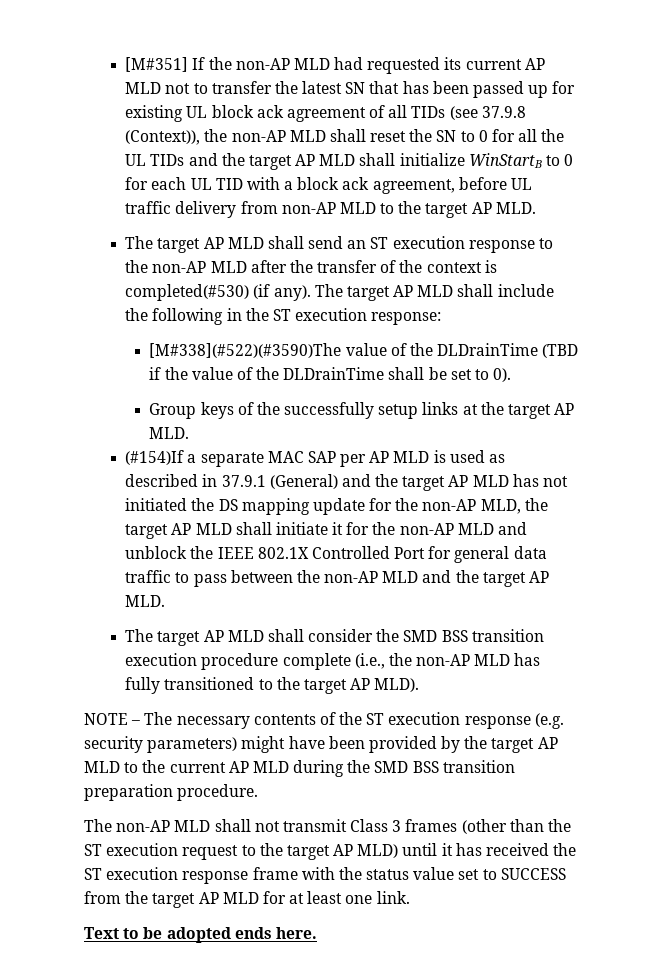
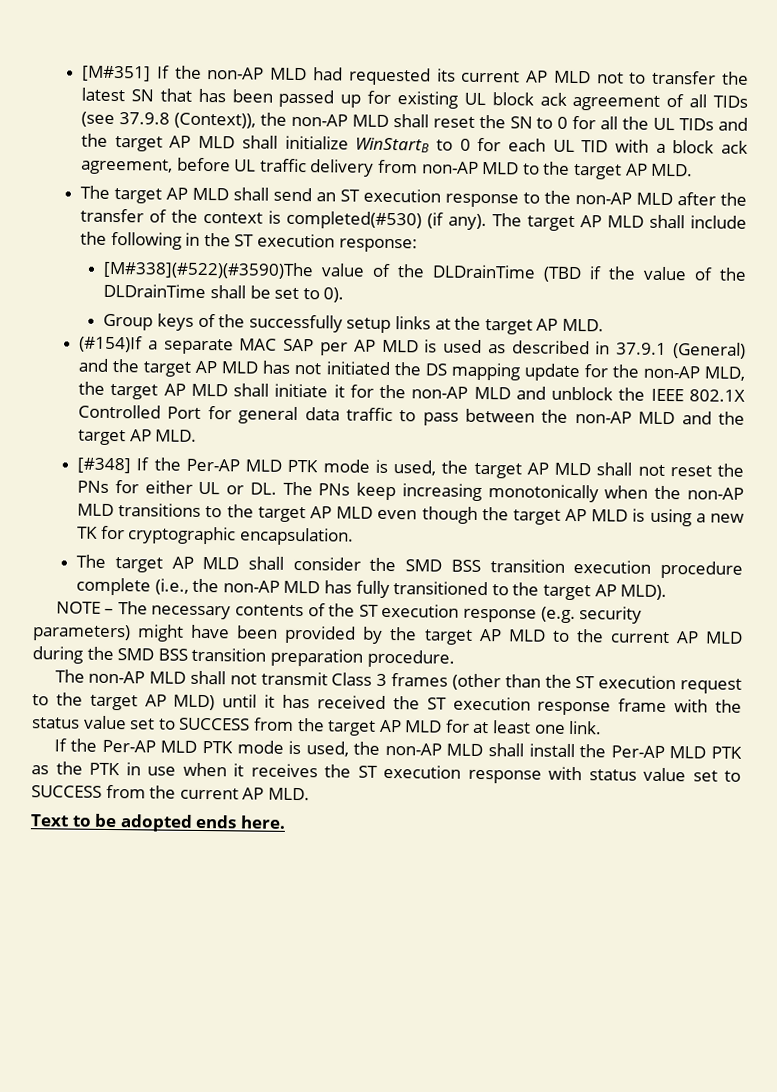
(166, 601) none -> [77,457,744,479] [77,480,744,503] [77,503,745,527] [77,525,354,546] // [#348] If the Per-AP MLD PTK mode is used, the target AP MLD shall not reset the PNs for either UL or DL. The PNs keep increasing monotonically when the non-AP MLD transitions to the target AP MLD even though the target AP MLD is using a new TK for cryptographic encapsulation.
(410, 897) none -> [53,738,742,759] [31,761,741,784] [31,784,310,801] // If the Per-AP MLD PTK mode is used, the non-AP MLD shall install the Per-AP MLD PTK as the PTK in use when it receives the ST execution response with status value set to SUCCESS from the current AP MLD.

